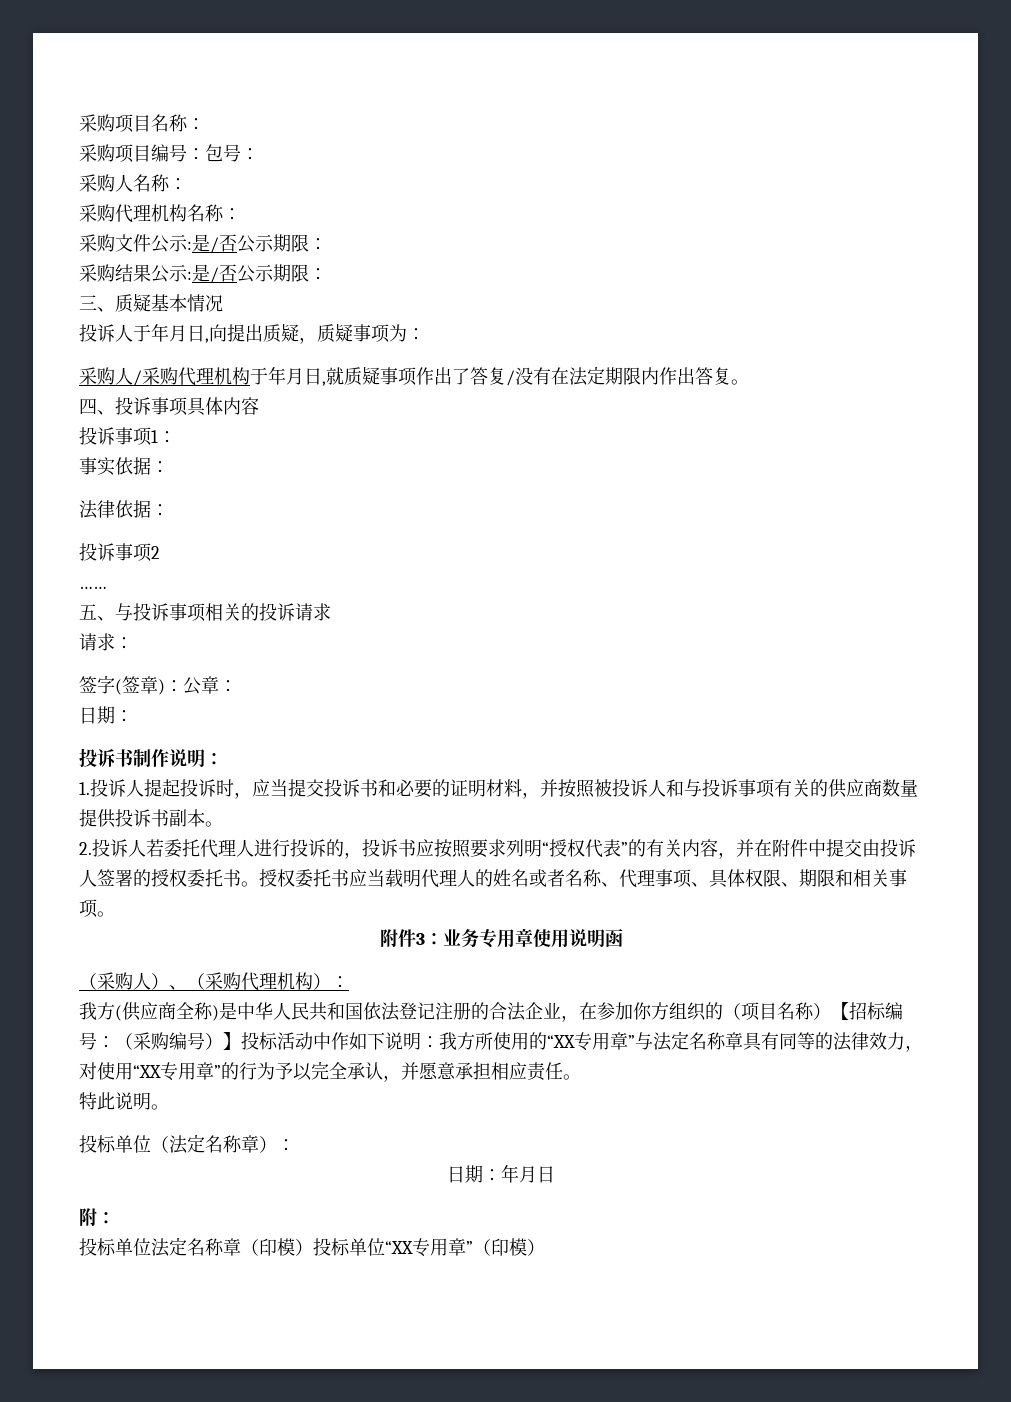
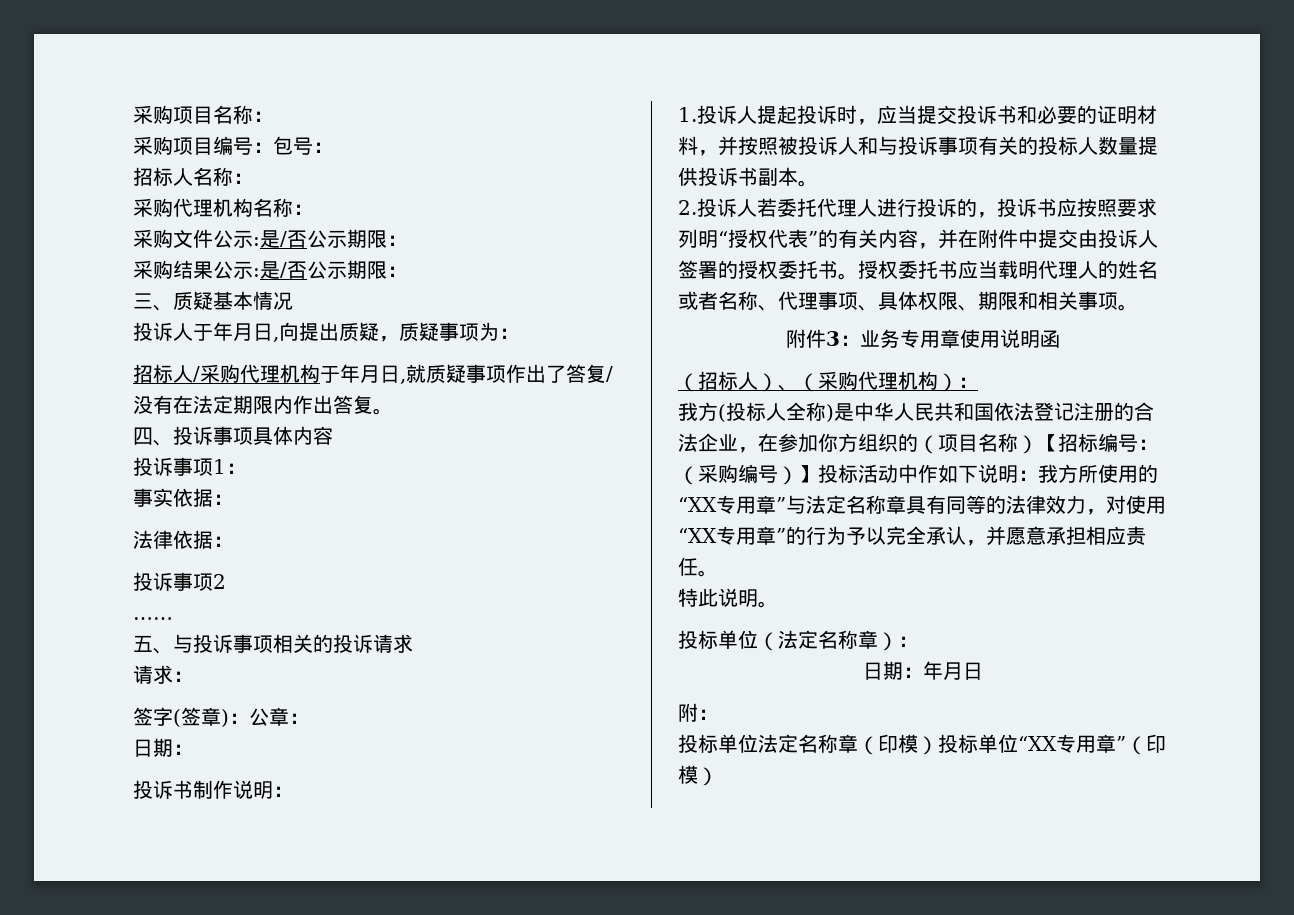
[79,174,115,192] 采购 -> [133,167,173,186] 招标
[79,367,115,385] 采购 -> [133,364,173,383] 招标
[828,779,882,798] 供应商 -> [1038,136,1098,155] 投标人
[97,972,133,990] 采购 -> [698,371,738,390] 招标
[122,1002,176,1021] 供应商 -> [726,402,786,421] 投标人

